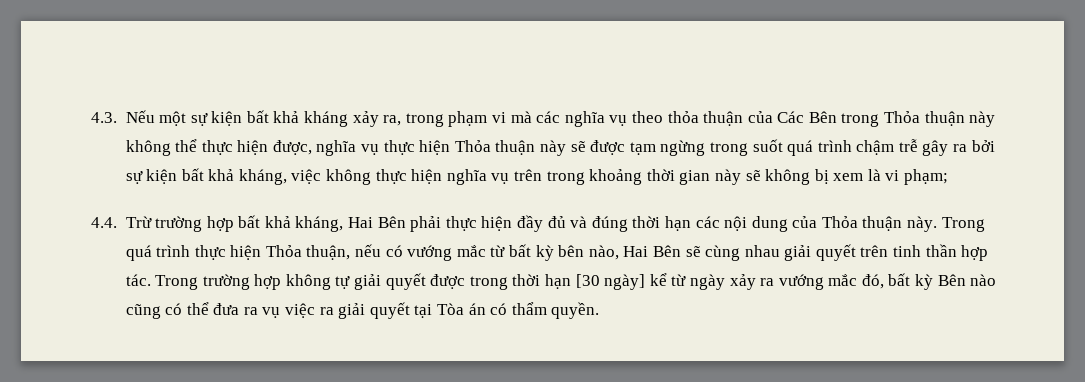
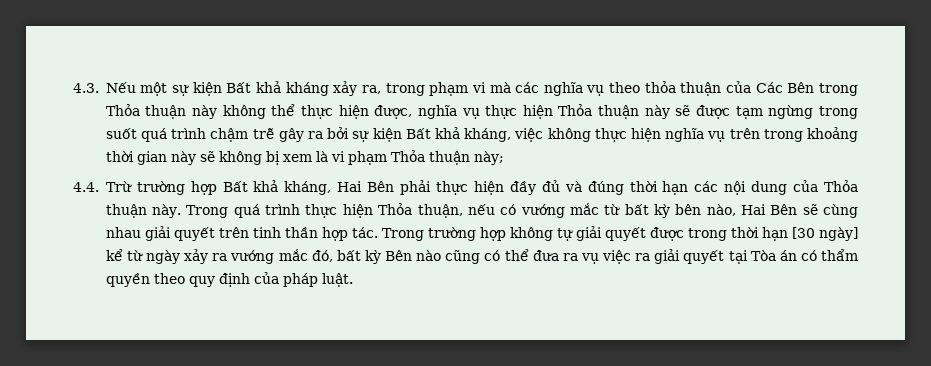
[246,110,269,123] bất -> [226,82,252,93] Bất
[181,168,204,181] bất -> [405,128,431,139] Bất
[904,169,949,185] phạm; -> [347,150,504,165] phạm Thỏa thuận này;
[238,215,261,228] bất -> [222,181,248,192] Bất
[551,302,600,319] quyền. -> [105,272,353,287] quyền theo quy định của pháp luật.

